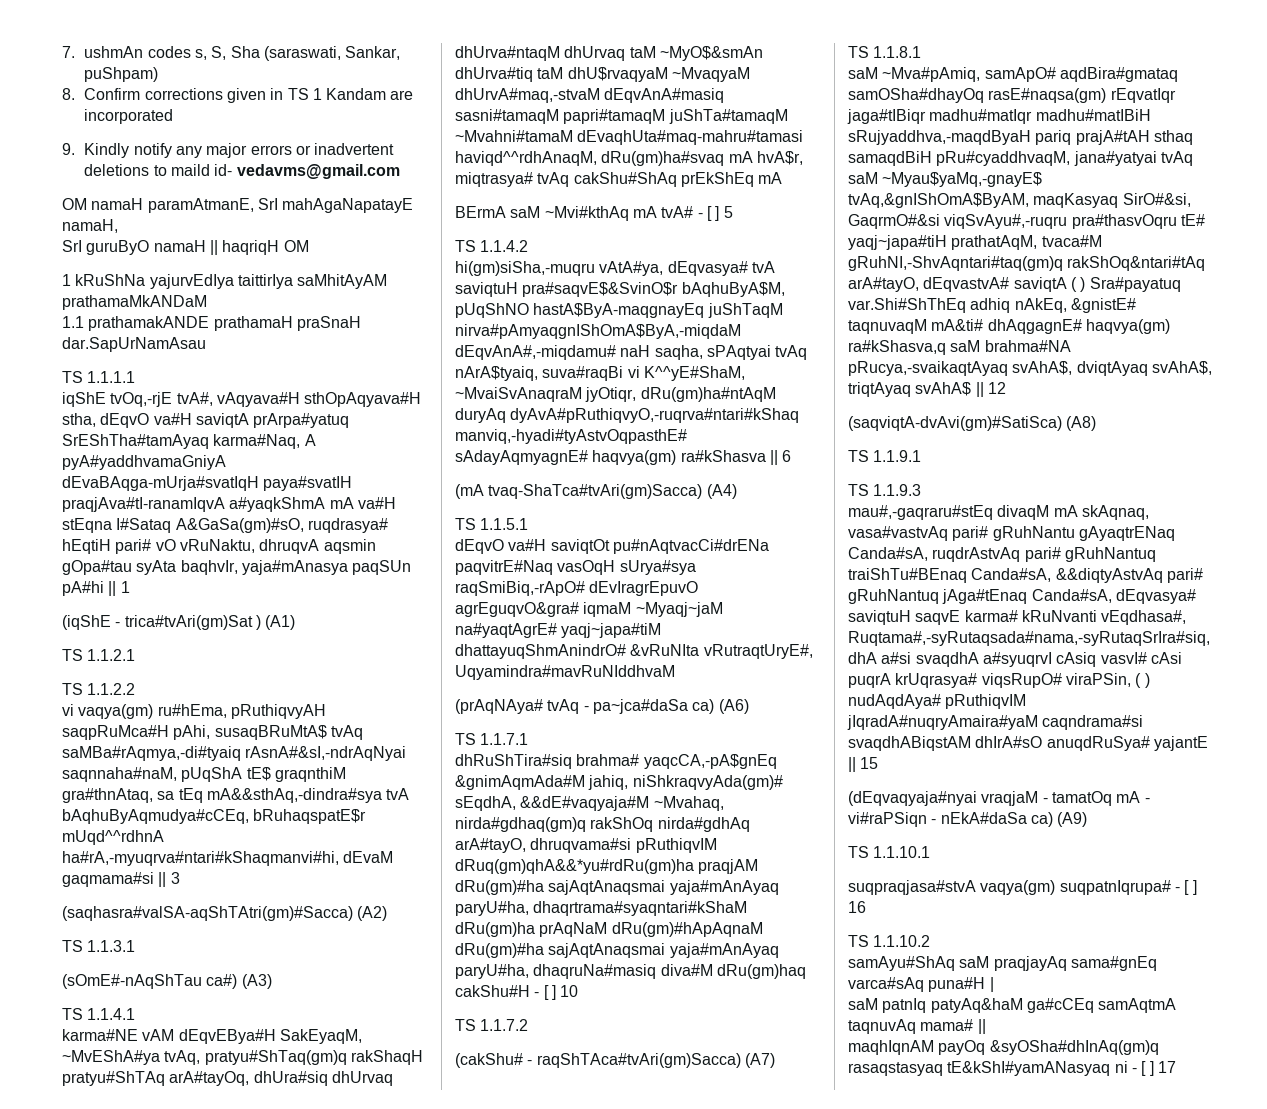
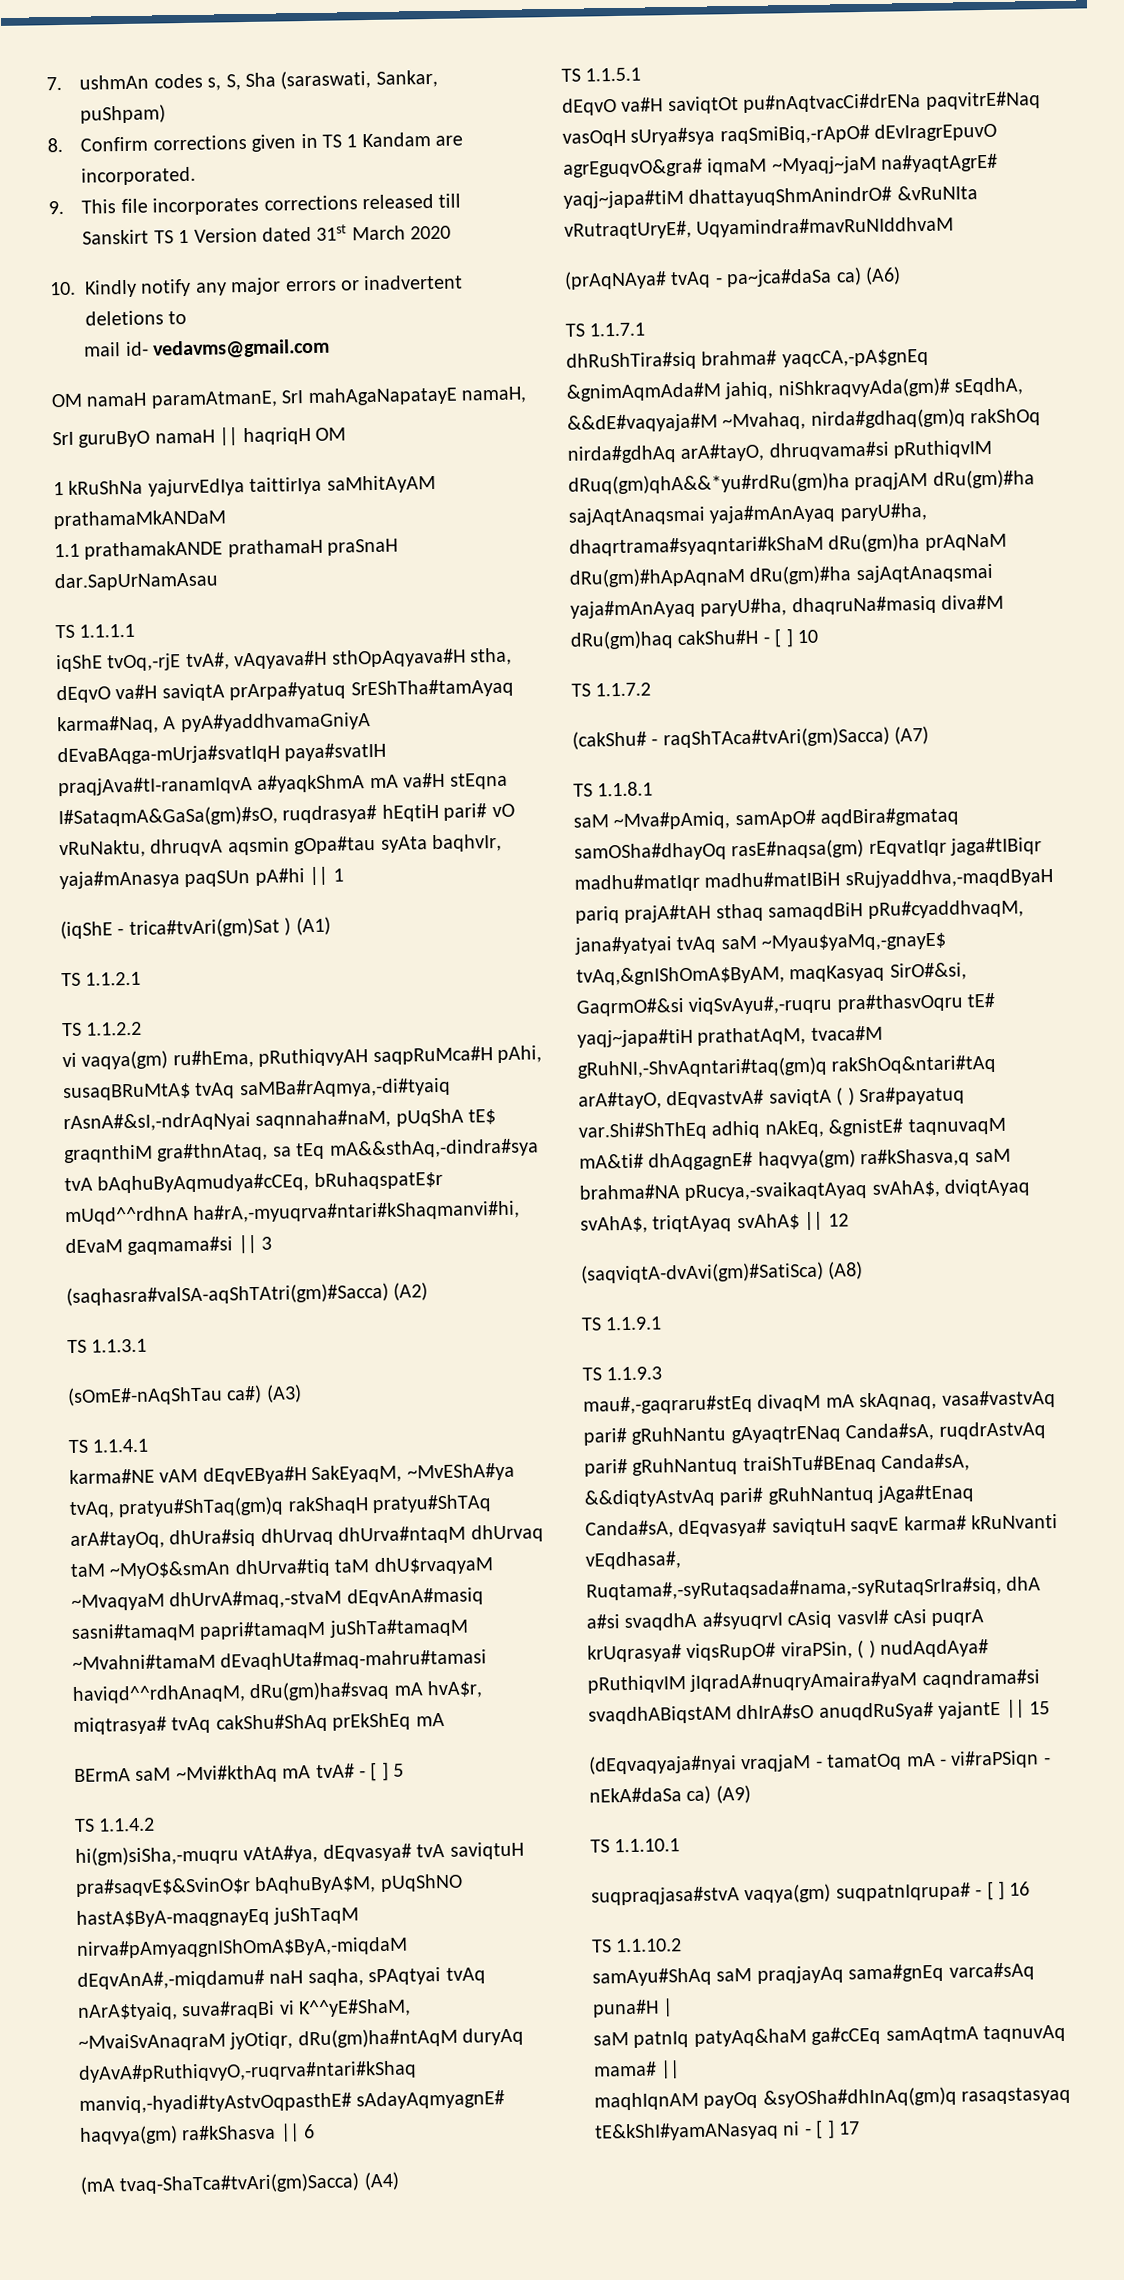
[84,109,174,124] [62,143,75,155] incorporated // 9. -> [81,166,197,186] [48,193,462,216] [82,224,452,245] [50,281,76,296] incorporated. // 9. This file incorporates corrections released till Sanskirt TS 1 Version dated 31st March 2020 // 10.
[170,164,210,176] maild -> [83,342,122,357] // mail
[116,518,304,533] I#Sataq A&GaSa(gm)#sO, -> [58,805,278,828] I#SataqmA&GaSa(gm)#sO,

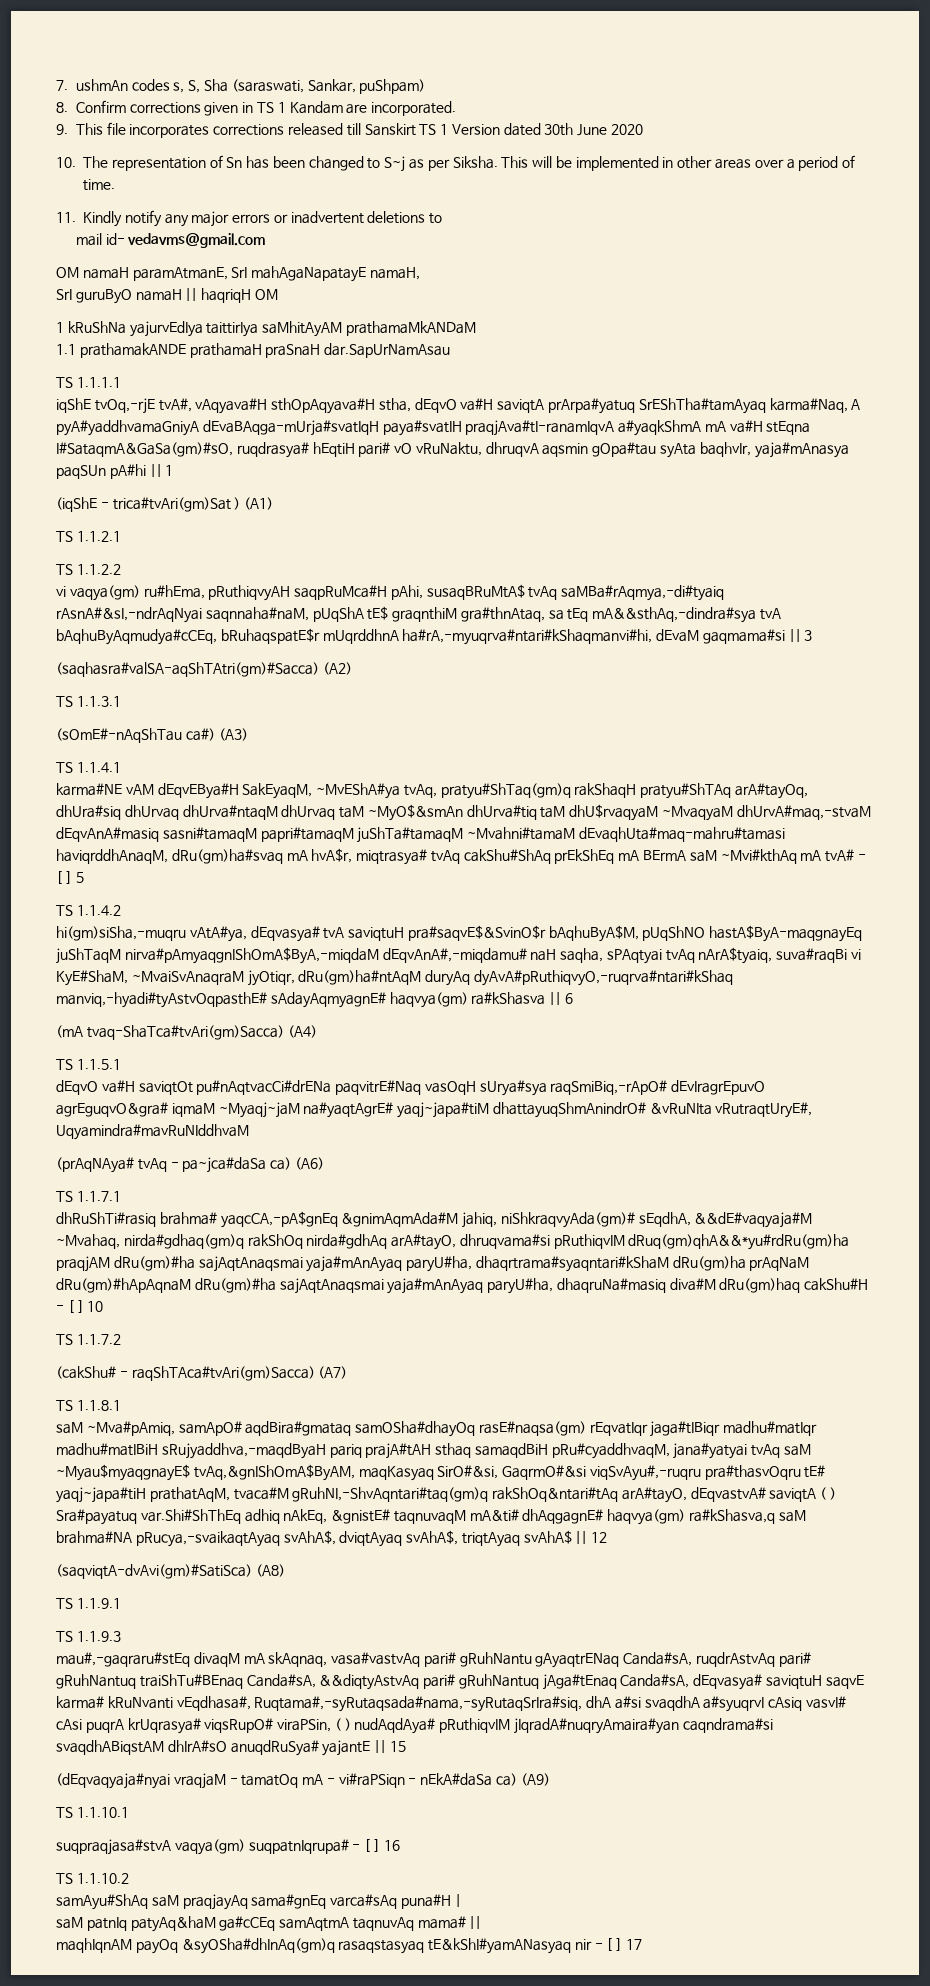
[316,224,406,241] 31st March -> [544,123,608,136] 30th June
(76, 288) none -> [83,155,856,172] [83,179,115,191] [56,212,76,223] The representation of Sn has been changed to S~j as per Siksha. This will be implemented in other areas over a period of time. // 11.
[65,1206,189,1226] mUqd^^rdhnA -> [322,629,399,644] mUqrddhnA
[72,1684,246,1705] haviqd^^rdhAnaqM, -> [56,849,168,864] haviqrddhAnaqM,
(445, 1719) // -> (640, 855) none
[298,1998,412,2018] K^^yE#ShaM, -> [56,970,128,986] KyE#ShaM,
[566,351,697,371] dhRuShTira#siq -> [56,1212,156,1227] dhRuShTi#rasiq
[761,932,947,952] ~Myau$yaMq,-gnayE$ -> [56,1464,190,1481] ~Myau$myaqgnayE$
[689,1671,918,1692] jIqradA#nuqryAmaira#yaM -> [514,1718,680,1734] jIqradA#nuqryAmaira#yan
[782,2121,801,2136] ni -> [574,1939,592,1950] nir

